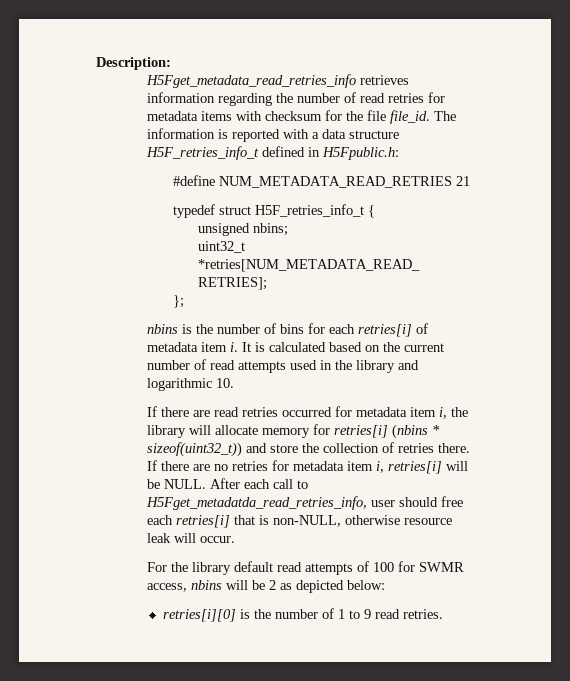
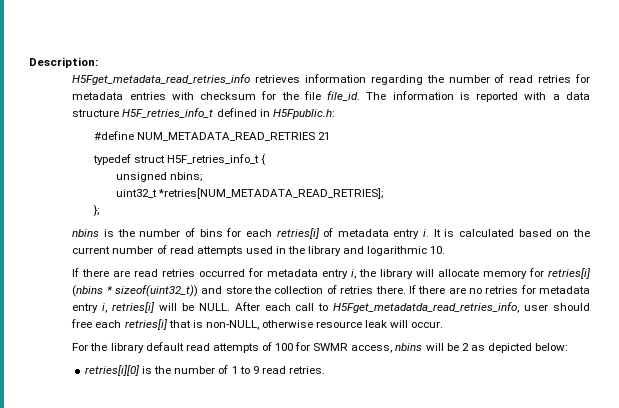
[201,111,233,121] items -> [129,92,166,100] entries
[201,342,228,352] item -> [393,229,420,239] entry
[410,407,437,417] item -> [322,269,349,279] entry
[347,461,374,471] item -> [72,303,99,313] entry

